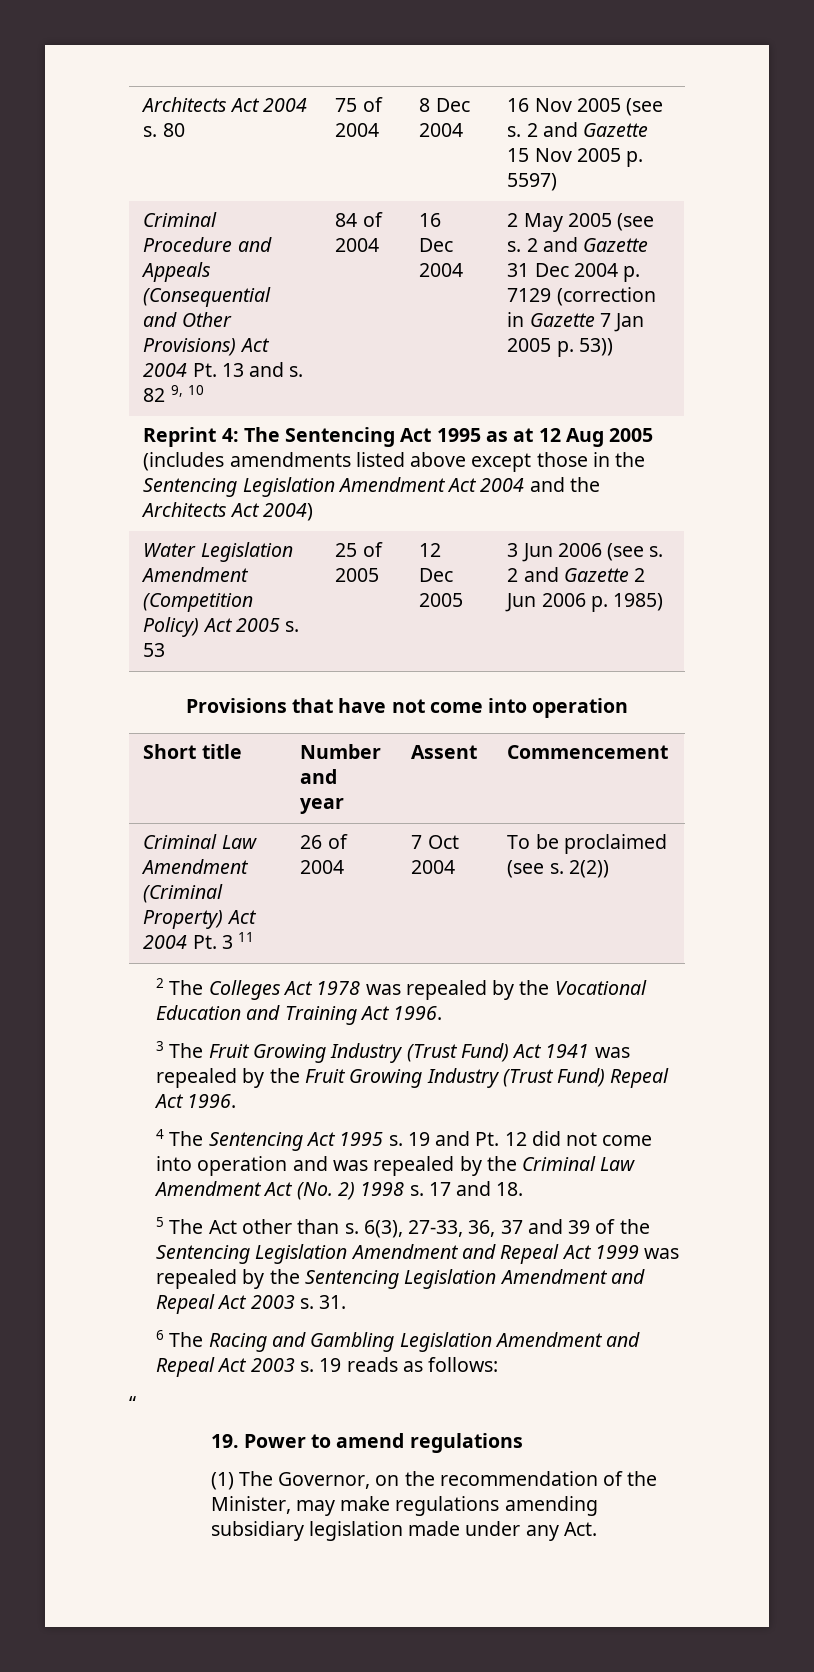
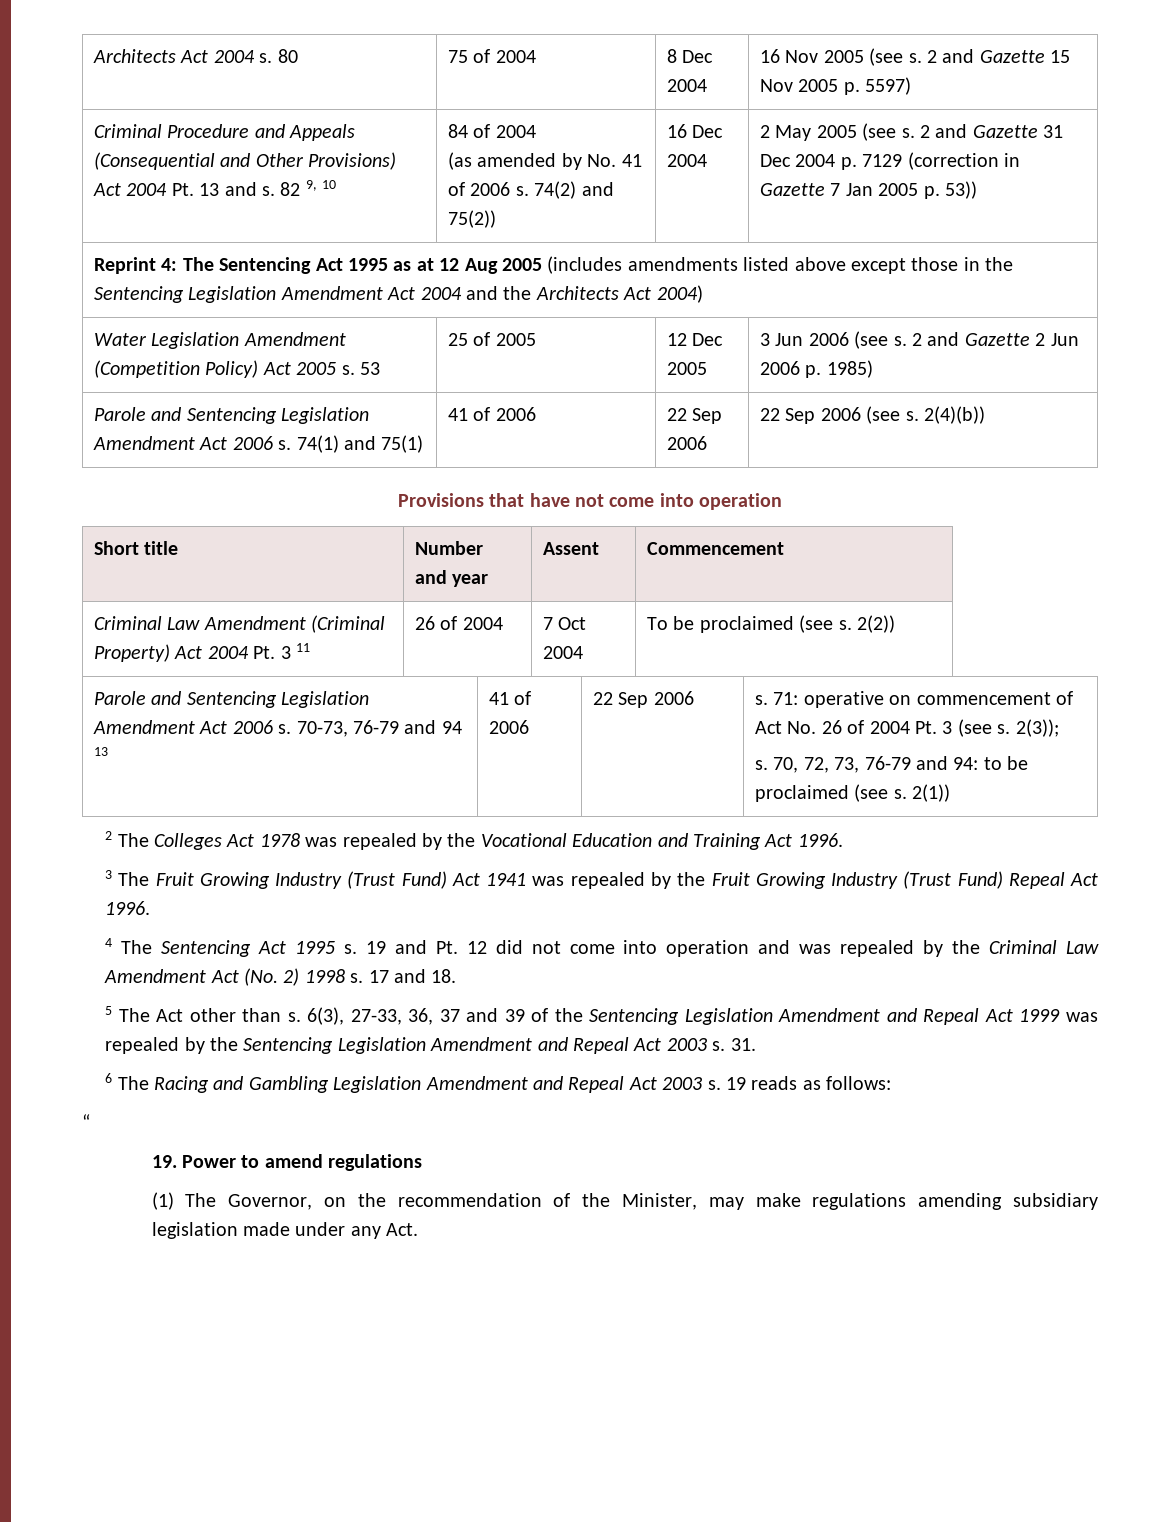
(380, 245) none -> [447,152,642,170] [447,181,614,199] [447,210,496,228] // (as amended by No. 41 of 2006 s. 74(2) and 75(2))
(664, 602) none -> [93,407,370,424] [92,435,424,453] [447,407,536,421] [666,408,723,424] [666,436,707,450] [759,406,985,424] // Parole and Sentencing Legislation Amendment Act 2006 s. 74(1) and 75(1) | 41 of 2006 | 22 Sep 2006 | 22 Sep 2006 (see s. 2(4)(b))
(609, 869) none -> [93,691,370,708] [92,720,462,737] [93,747,108,756] [488,691,532,705] [488,720,529,734] [592,691,694,708] [754,691,1073,708] [754,719,1059,737] [754,756,1029,773] [754,784,951,802] // Parole and Sentencing Legislation Amendment Act 2006 s. 70-73, 76-79 and 94 13 | 41 of 2006 | 22 Sep 2006 | s. 71: operative on commencement of Act No. 26 of 2004 Pt. 3 (see s. 2(3)); // s. 70, 72, 73, 76-79 and 94: to be proclaimed (see s. 2(1))

